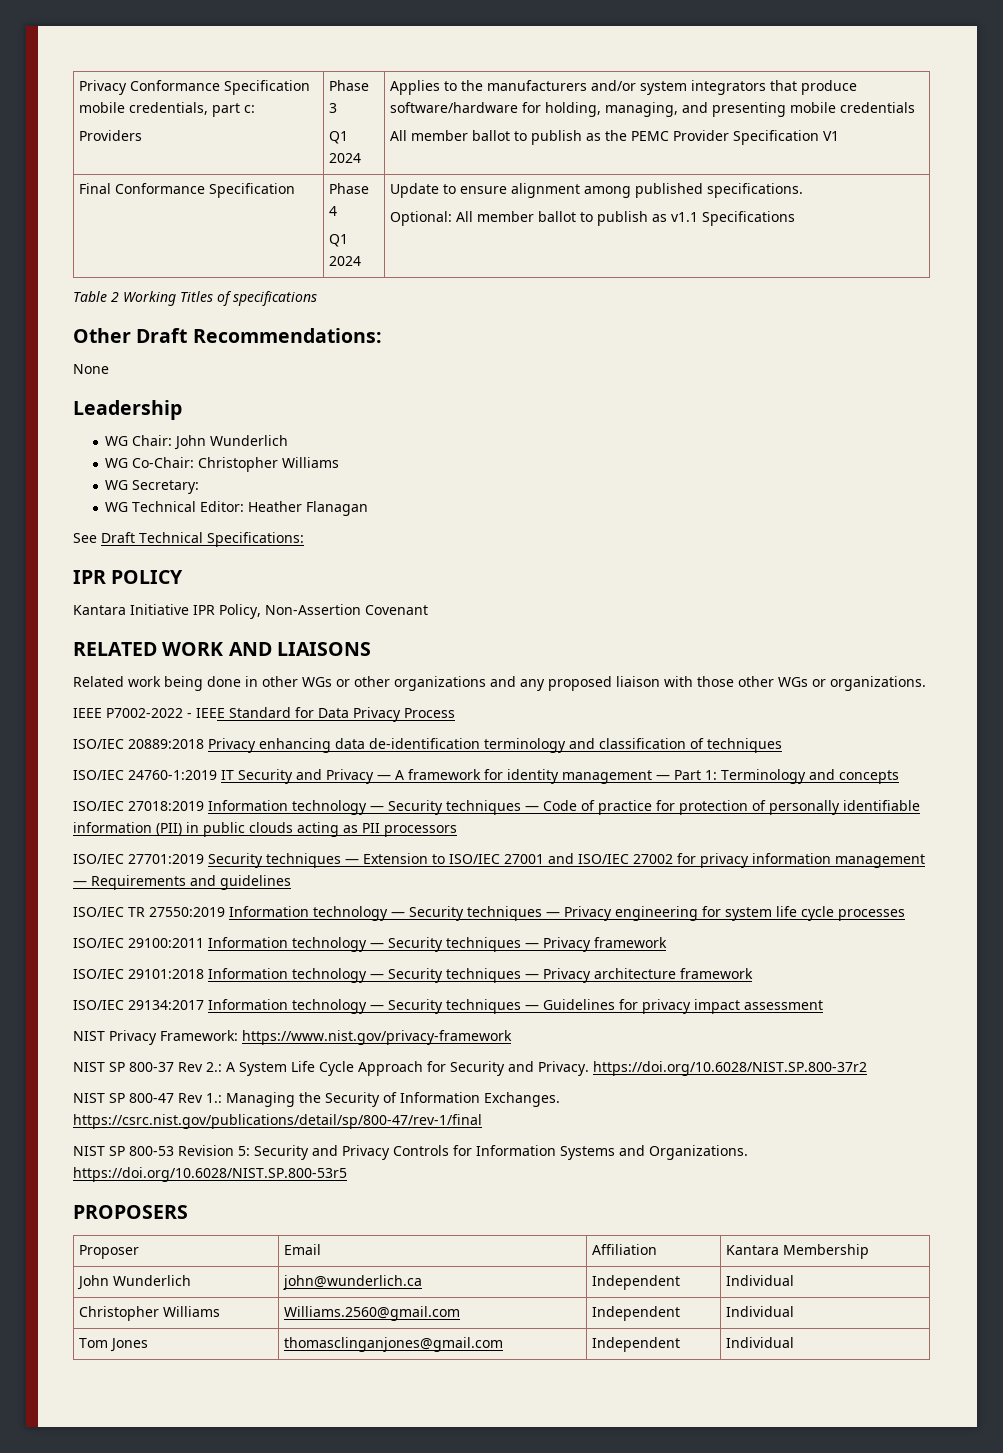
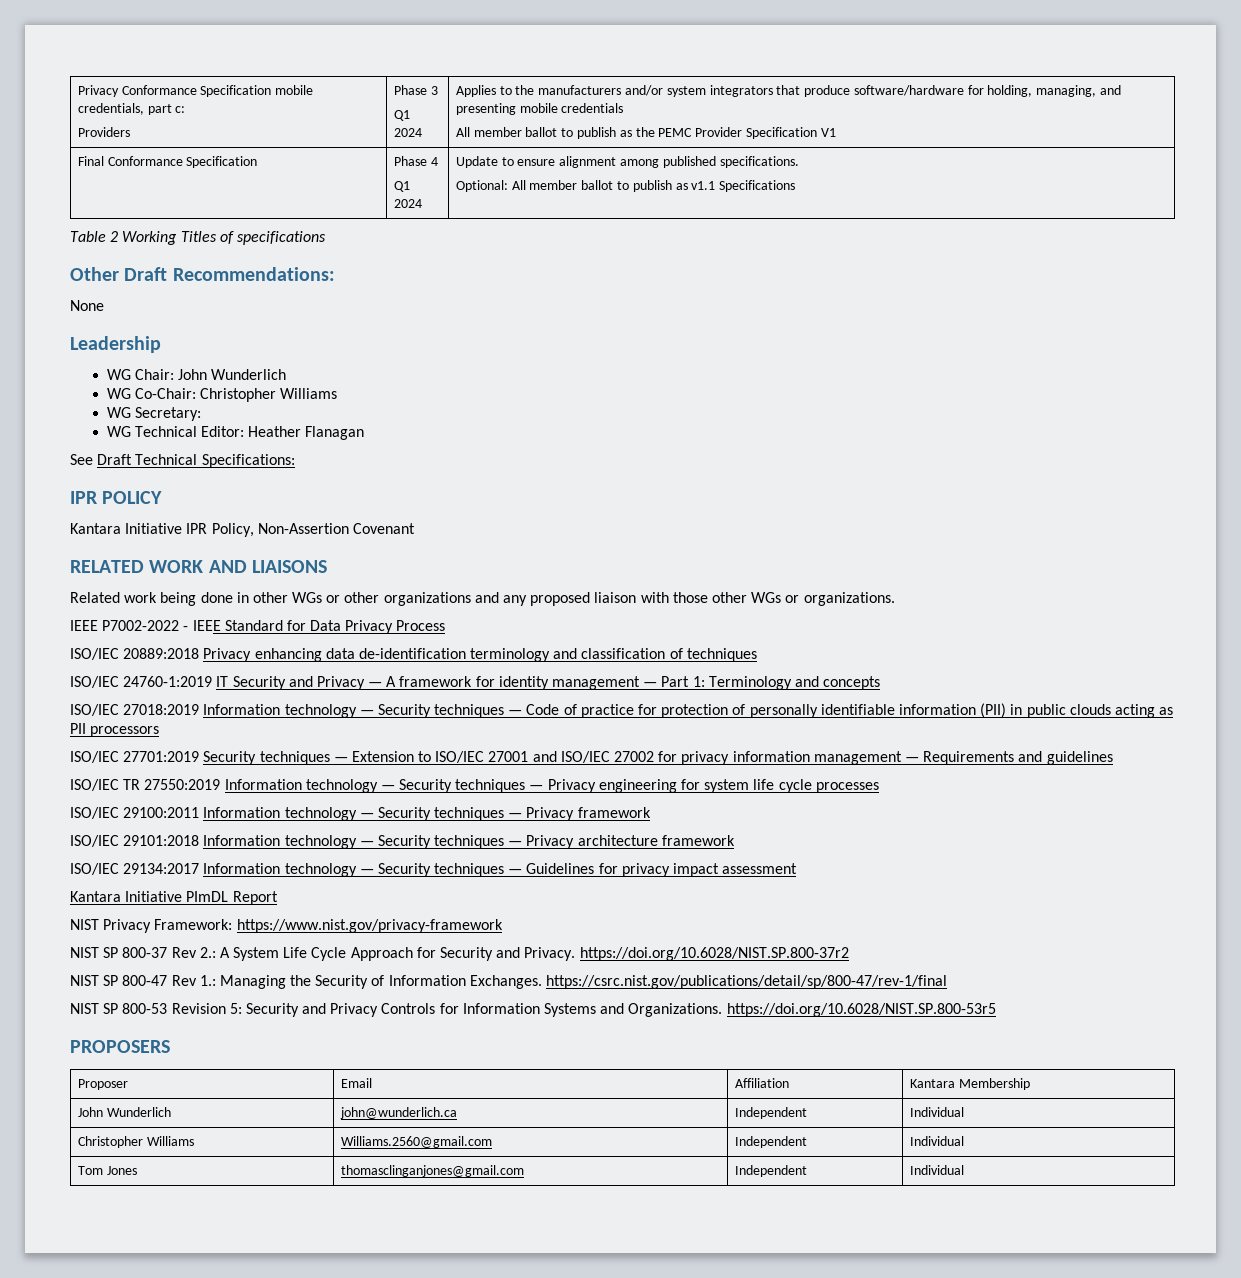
(823, 1005) none -> [70,891,278,905] // Kantara Initiative PImDL Report

